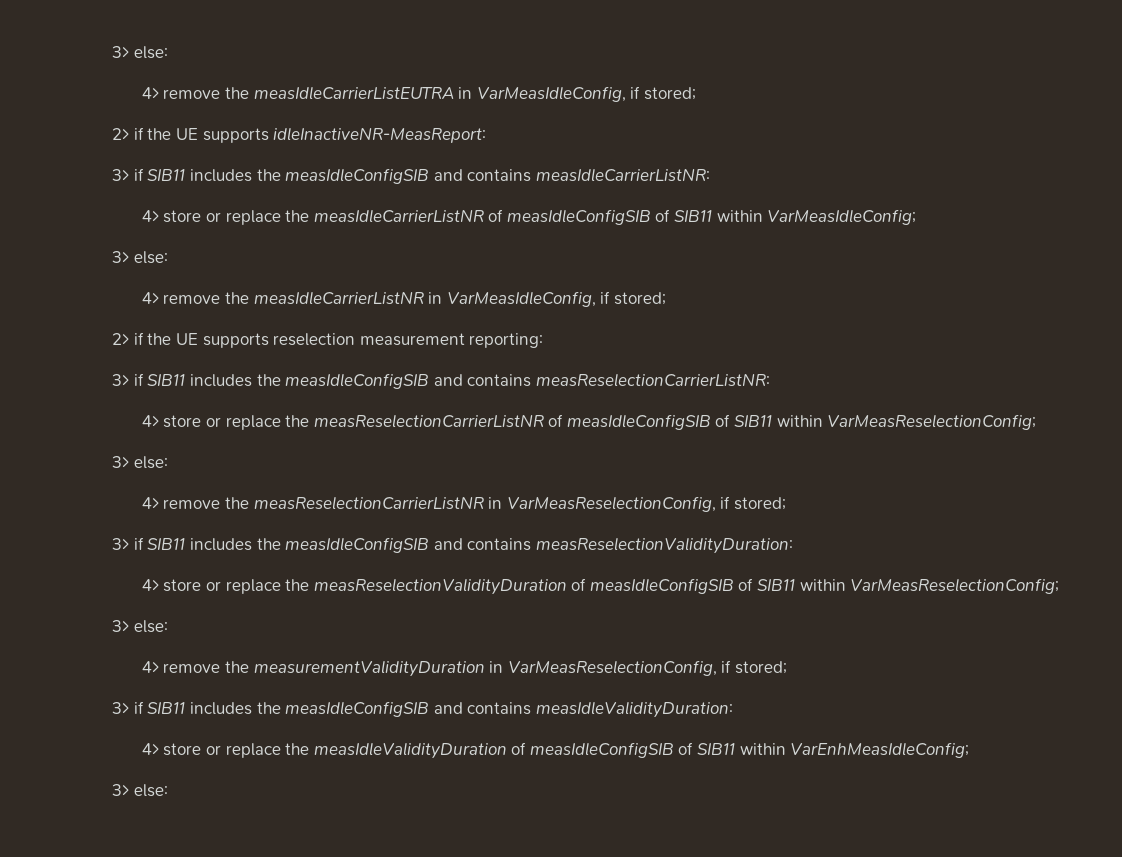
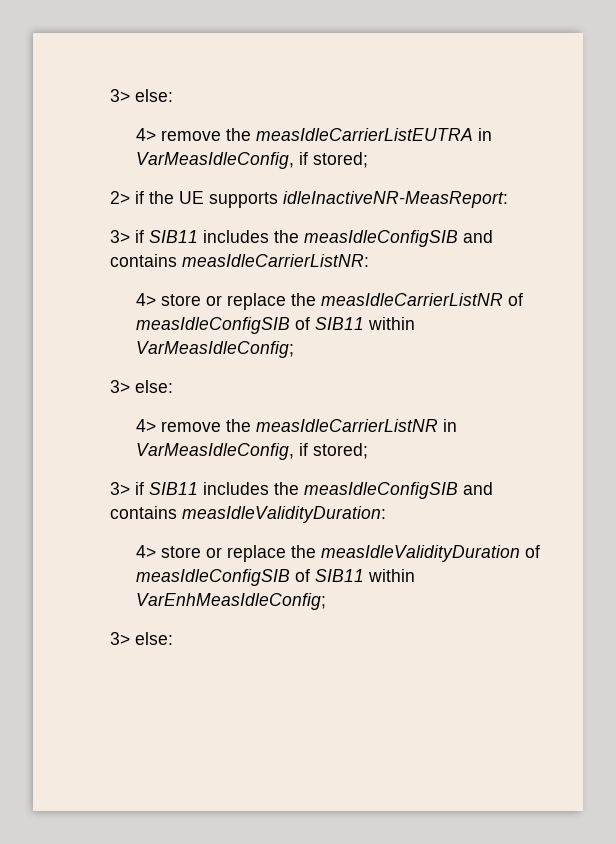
[112,332,544,348] [112,373,770,389] [141,414,1037,430] [112,456,168,469] [141,496,786,512] [112,537,793,554] [141,578,1060,595] [112,620,168,633] [141,660,787,677] // 2> if the UE supports reselection measurement reporting: // 3> if SIB11 includes the measIdleConfigSIB and contains measReselectionCarrierListNR: // 4> store or replace the measReselectionCarrierListNR of measIdleConfigSIB of SIB11 within VarMeasReselectionConfig; // 3> else: // 4> remove the measReselectionCarrierListNR in VarMeasReselectionConfig, if stored; // 3> if SIB11 includes the measIdleConfigSIB and contains measReselectionValidityDuration: // 4> store or replace the measReselectionValidityDuration of measIdleConfigSIB of SIB11 within VarMeasReselectionConfig; // 3> else: // 4> remove the measurementValidityDuration in VarMeasReselectionConfig, if stored; -> (369, 451) none

